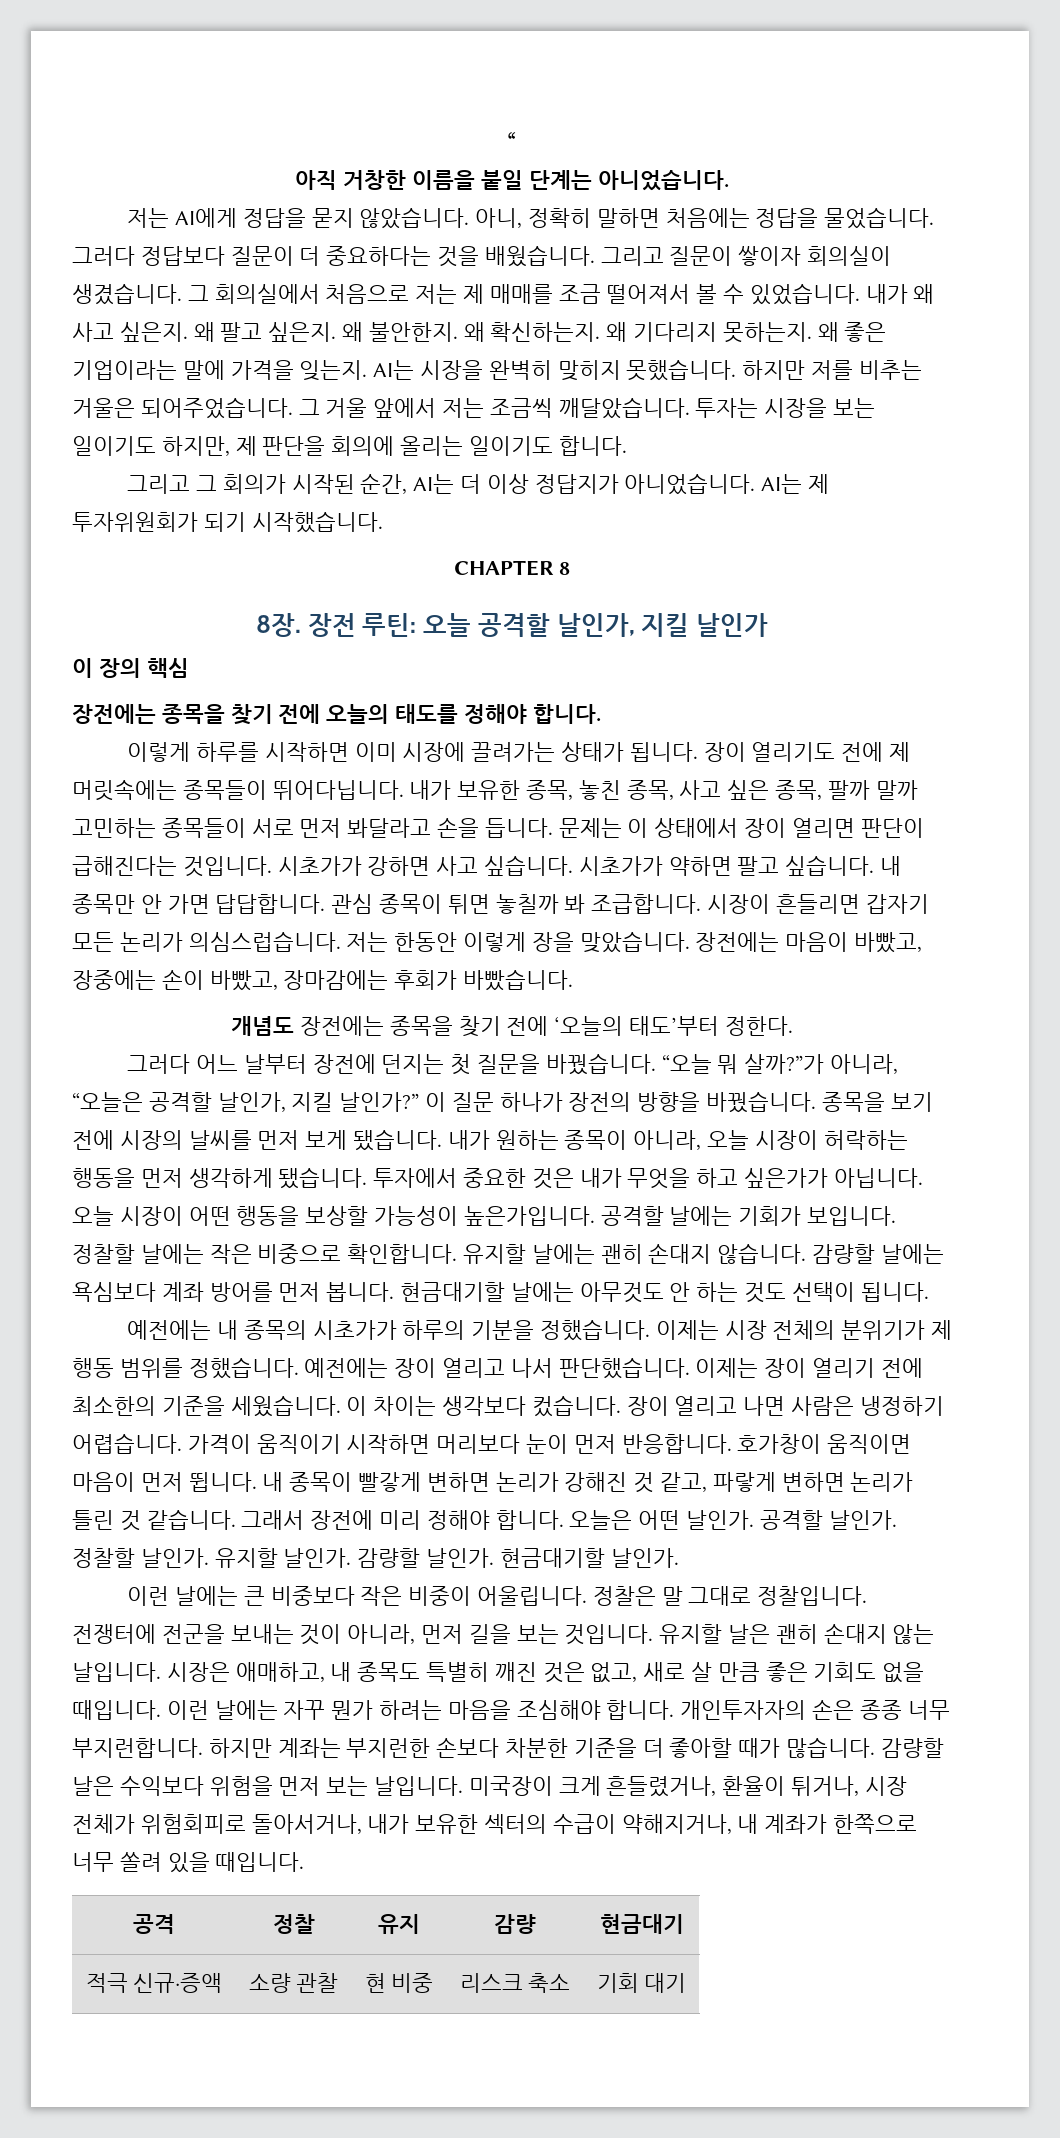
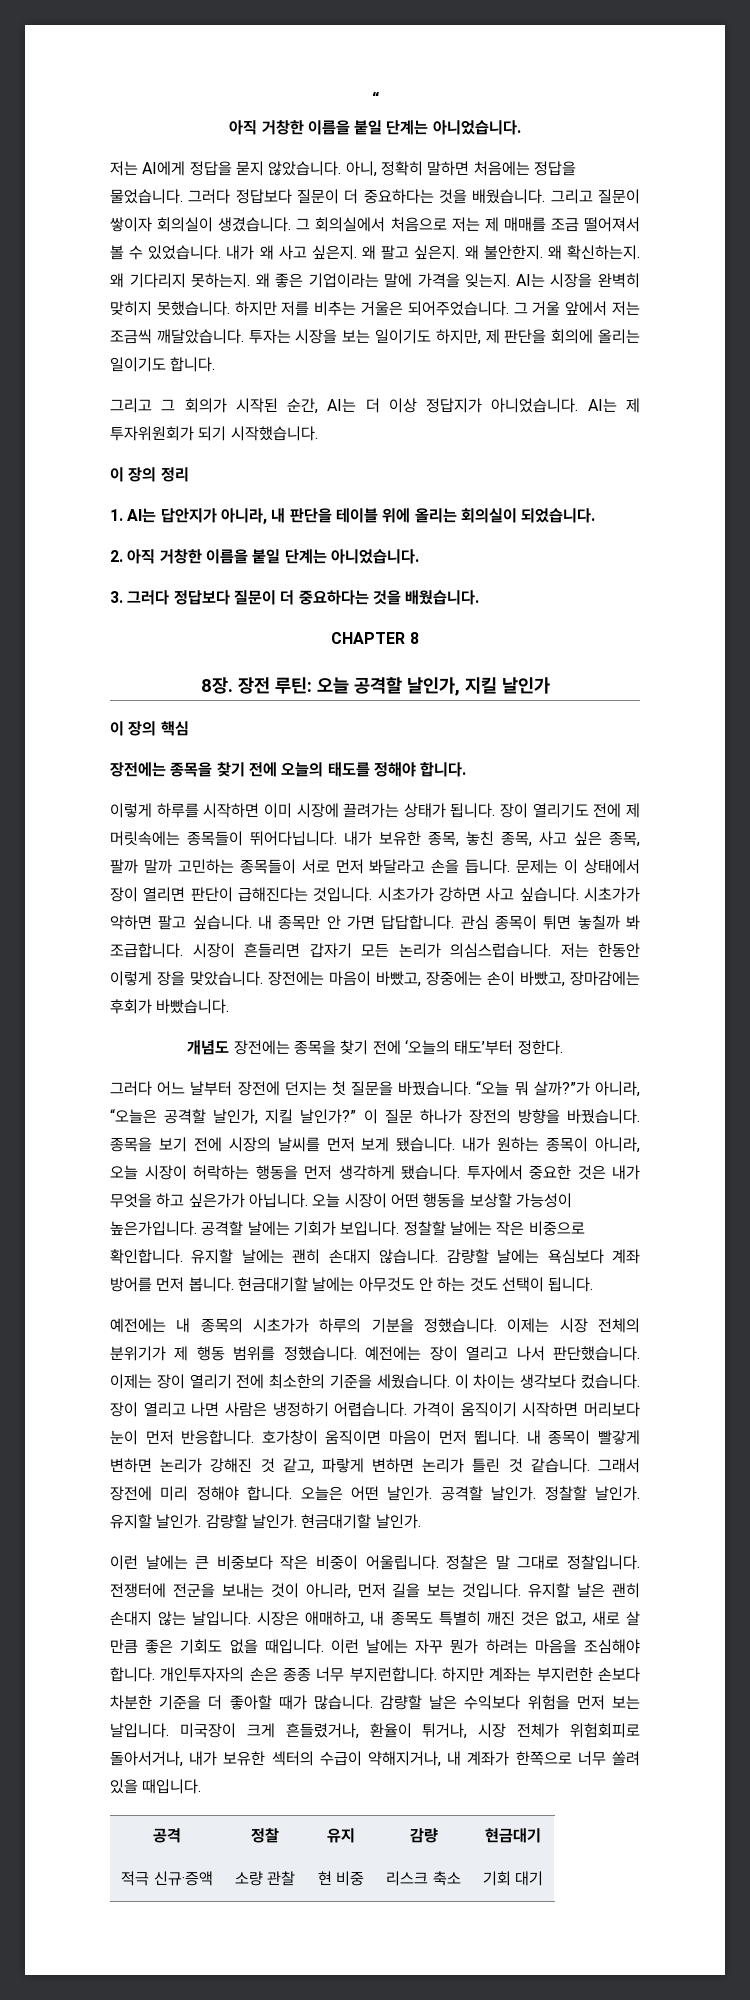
(383, 522) none -> [110,467,189,482] [110,508,596,524] [110,549,419,564] [110,590,480,605] // 이 장의 정리 // 1. AI는 답안지가 아니라, 내 판단을 테이블 위에 올리는 회의실이 되었습니다. // 2. 아직 거창한 이름을 붙일 단계는 아니었습니다. // 3. 그러다 정답보다 질문이 더 중요하다는 것을 배웠습니다.

